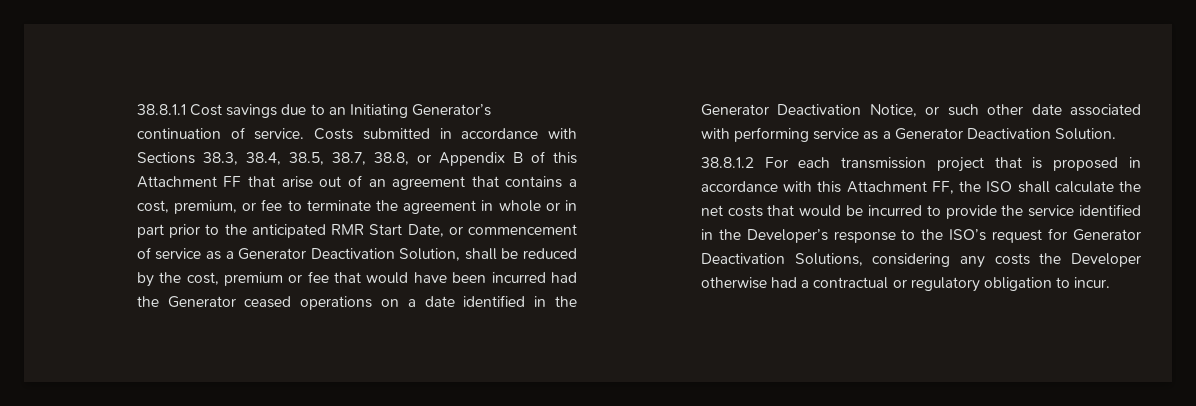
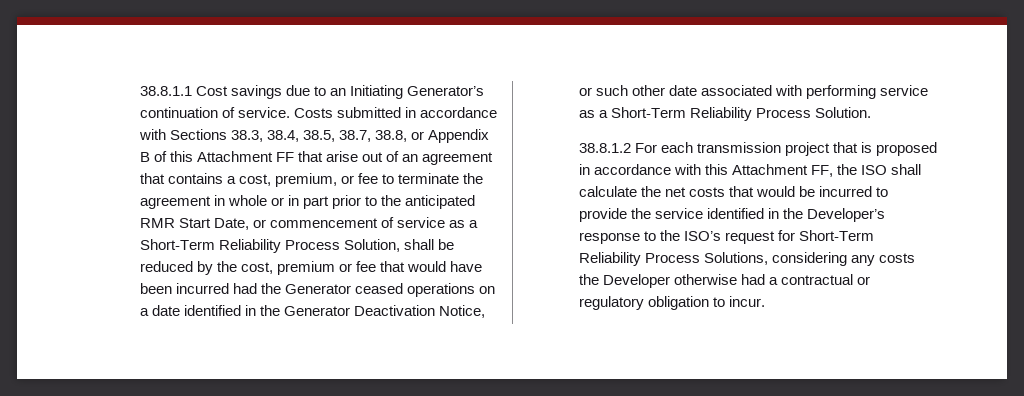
[238,248,395,260] Generator Deactivation -> [139,239,341,253] Short-Term Reliability Process
[894,128,1051,140] Generator Deactivation -> [611,107,812,121] Short-Term Reliability Process
[1073,229,1141,241] [700,253,785,264] Generator Deactivation -> [799,230,875,241] [578,252,700,266] Short-Term Reliability Process

